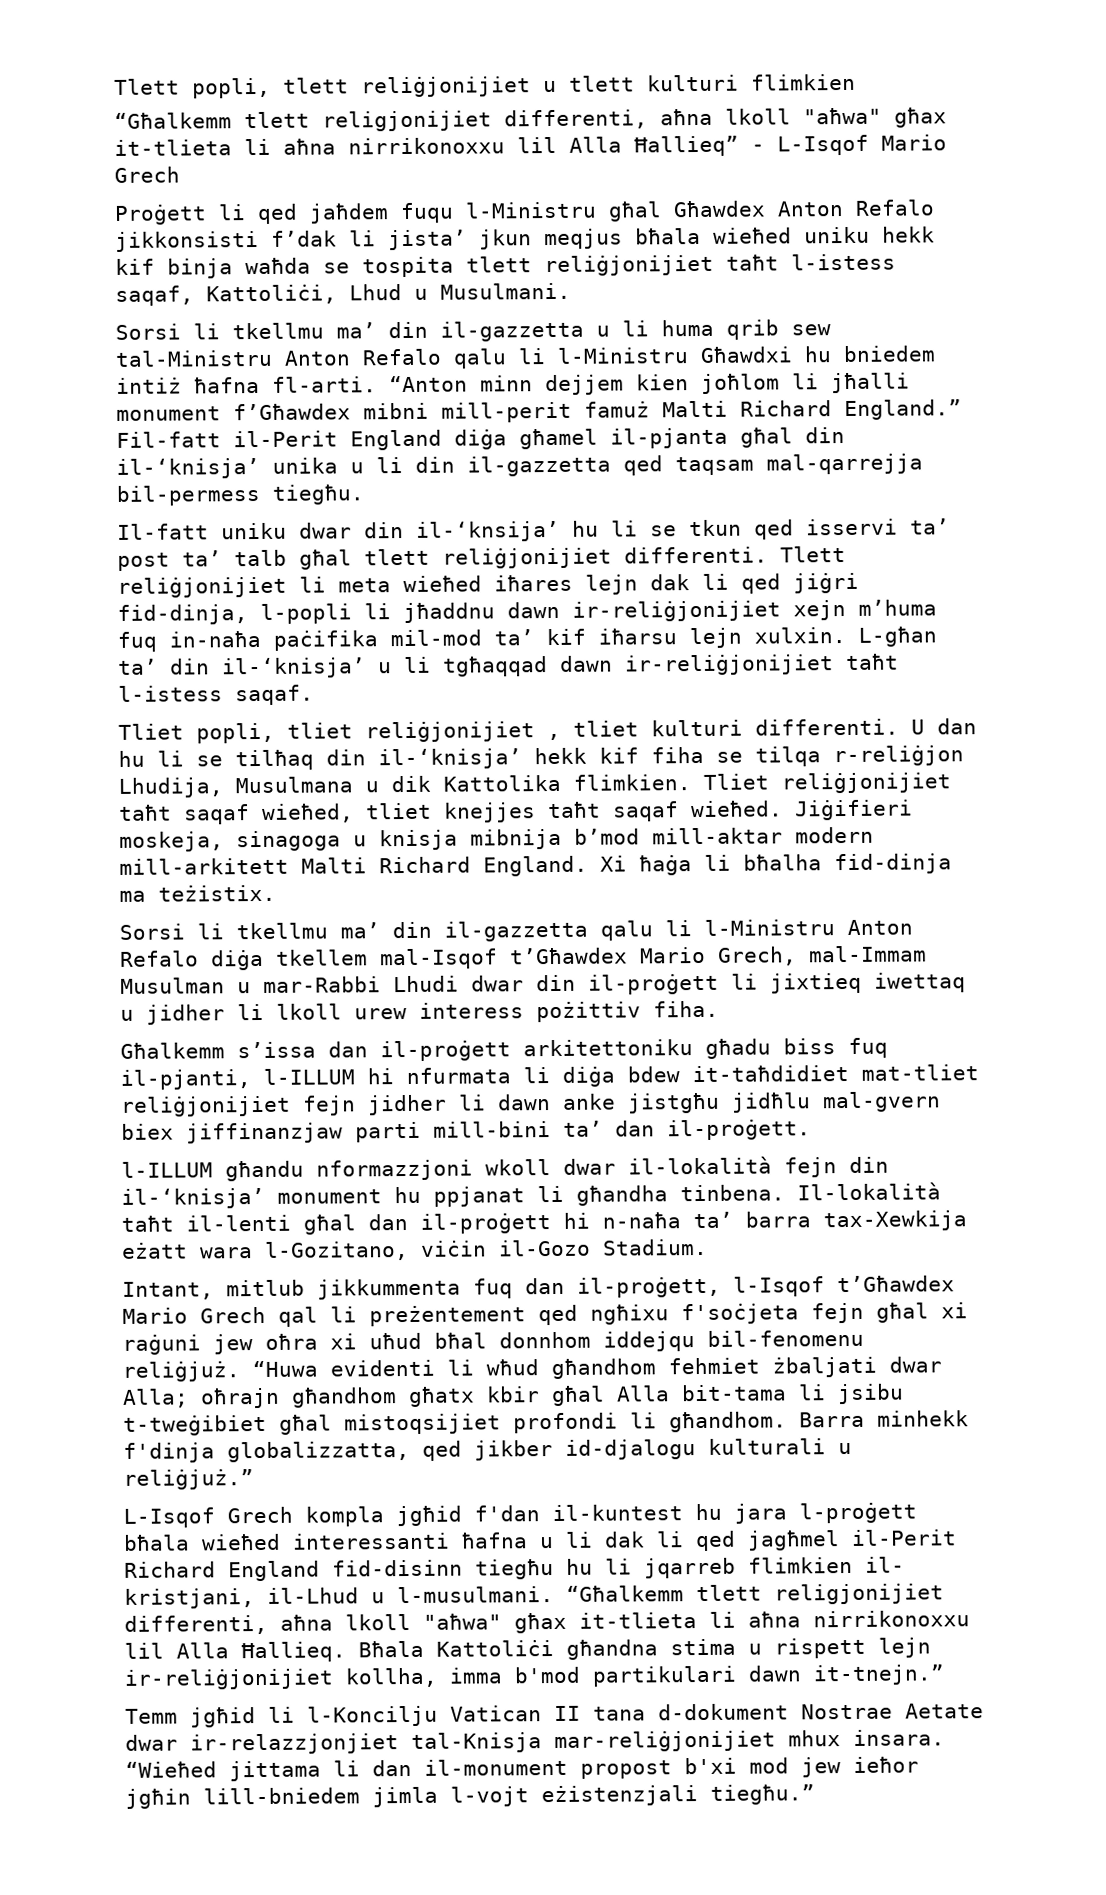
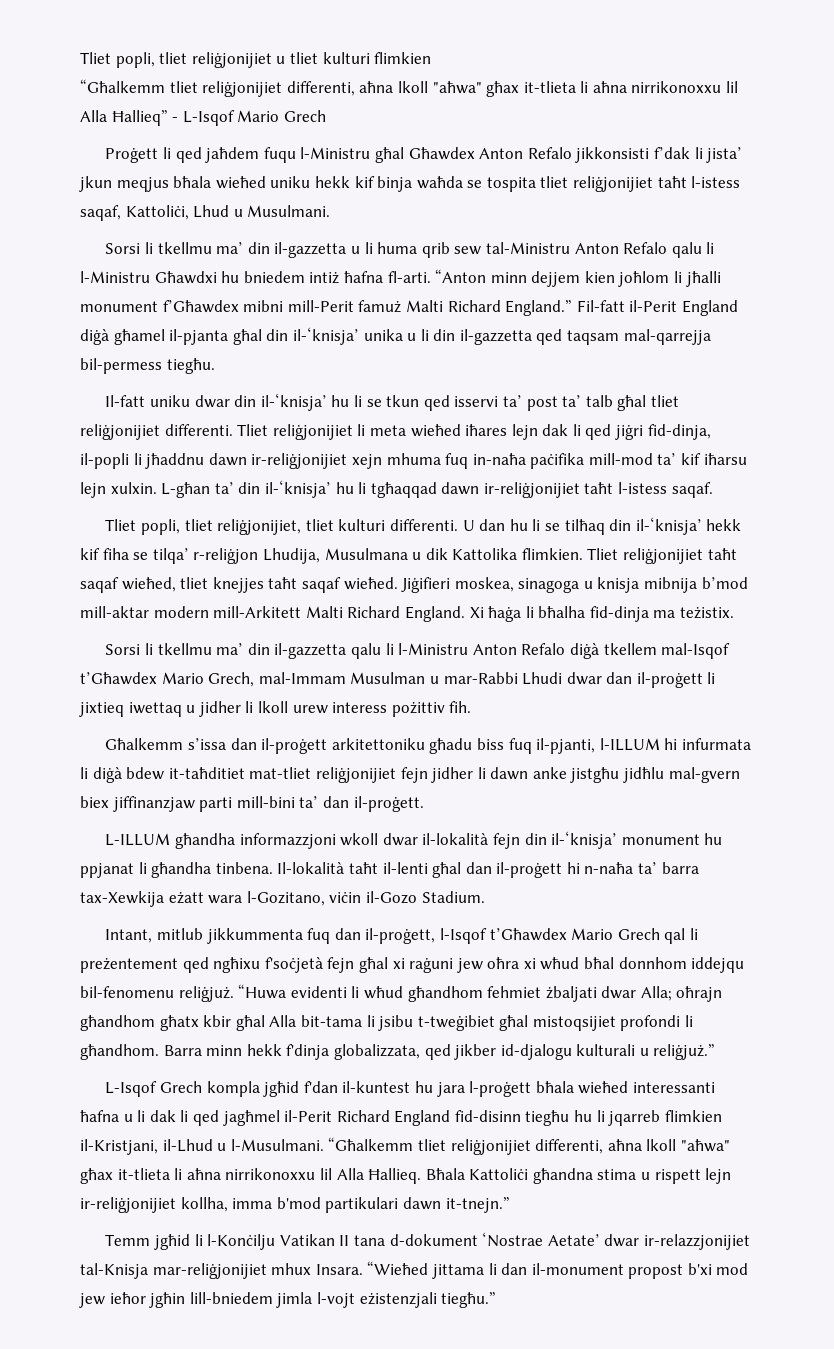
[114,77,349,99] Tlett popli, tlett -> [80,52,188,68] Tliet popli, tliet
[569,75,635,92] tlett -> [289,52,318,64] tliet
[244,110,492,132] tlett religjonijiet -> [169,81,283,97] tliet reliġjonijiet
[466,256,532,273] tlett -> [540,176,569,188] tliet
[441,401,572,423] mill-perit -> [287,300,354,312] mill-Perit
[454,429,507,450] diġa -> [80,329,109,345] diġà
[416,520,560,542] il-‘knsija’ -> [260,393,327,411] il-‘knisja’
[364,548,430,566] tlett -> [650,395,679,407] tliet
[780,546,846,563] Tlett -> [237,424,269,436] Tliet
[260,603,352,624] l-popli -> [80,453,129,469] il-popli
[858,599,937,616] m’huma -> [386,453,441,465] mhuma
[390,629,482,647] mil-mod -> [588,453,653,465] mill-mod
[378,662,392,674] u -> [335,482,354,494] hu
[365,721,561,743] reliġjonijiet , -> [217,519,302,535] reliġjonijiet,
[755,746,821,767] tilqa -> [152,548,189,564] tilqa’
[119,831,224,852] moskeja, -> [454,577,514,592] moskea,
[119,857,289,875] mill-arkitett -> [213,606,302,618] mill-Arkitett
[211,949,264,971] diġa -> [569,643,599,659] diġà
[536,974,576,992] din -> [606,672,633,684] dan
[653,1000,719,1018] fiha. -> [449,701,472,713] fih.
[406,1064,849,1087] nfurmata li diġa bdew it-taħdidiet -> [681,738,751,750] [80,767,245,783] infurmata li diġà bdew it-taħditiet
[121,1159,473,1182] l-ILLUM għandu nformazzjoni -> [105,833,336,849] L-ILLUM għandha informazzjoni
[681,1303,799,1325] f'soċjeta -> [264,957,323,973] f'soċjetà
[369,1332,422,1350] uħud -> [540,957,580,970] wħud
[877,1410,969,1427] [123,1440,410,1463] minhekk f'dinja globalizzatta, -> [206,1044,420,1060] minn hekk f'dinja globalizzata,
[865,1556,905,1573] [124,1583,944,1609] il- kristjani, il-Lhud u l-musulmani. “Għalkemm tlett religjonijiet -> [80,1137,531,1155] il-Kristjani, il-Lhud u l-Musulmani. “Għalkemm tliet reliġjonijiet
[307,1705,542,1727] l-Koncilju Vatican -> [207,1234,335,1250] l-Konċilju Vatikan
[801,1703,984,1720] [125,1733,399,1755] Nostrae Aetate dwar ir-relazzjonjiet -> [482,1232,750,1250] ‘Nostrae Aetate’ dwar ir-relazzjonijiet
[853,1729,945,1746] insara. -> [315,1264,363,1275] Insara.

